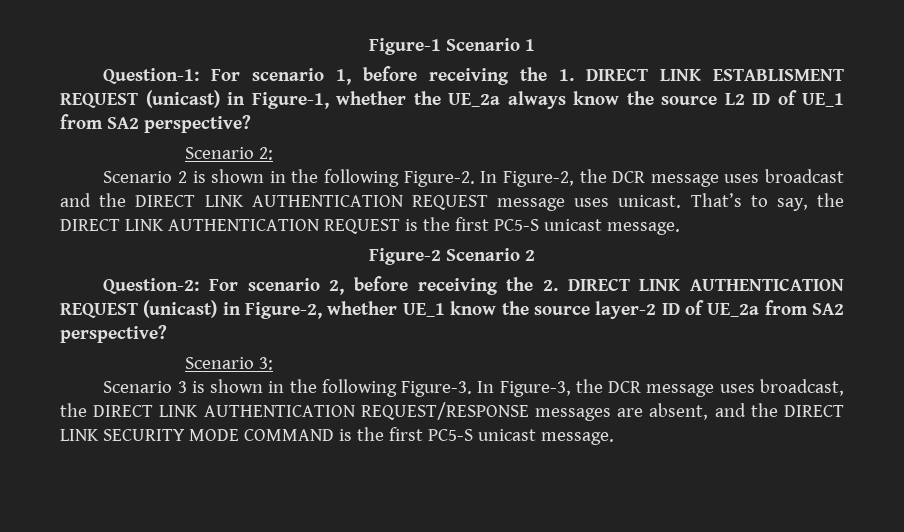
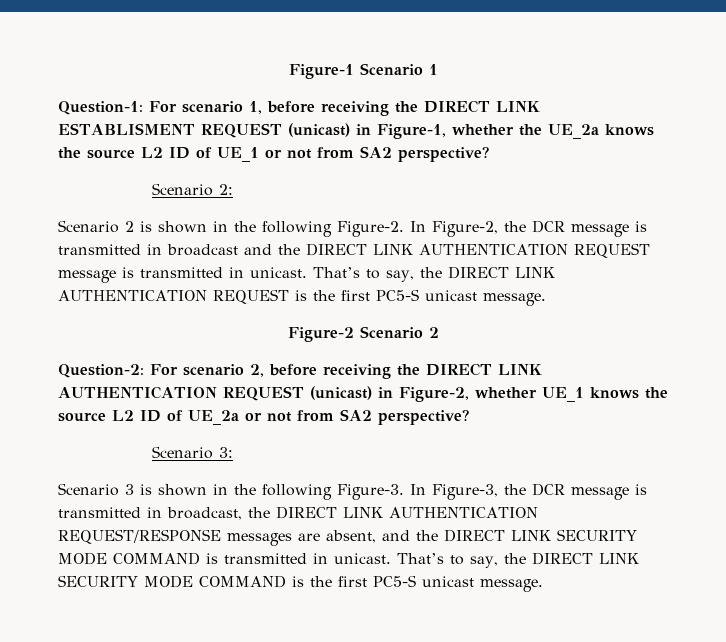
[559,69,575,81] 1. -> (418, 107) none
[507,91,619,109] always know -> [604,124,654,136] knows
(844, 100) none -> [265,149,312,159] or not
[724,174,760,183] uses -> [635,221,647,232] [58,244,162,255] is transmitted in
[574,198,610,207] uses -> [122,267,244,278] is transmitted in
[542,280,558,291] 2. -> (420, 370) none
[450,301,657,319] know the source layer-2 -> [589,387,668,399] [58,410,134,422] knows the source L2
(760, 310) none -> [245,412,292,422] or not
[719,384,755,393] uses -> [635,484,647,495] [58,507,162,518] is transmitted in
(352, 435) none -> [224,552,639,568] [58,575,304,588] transmitted in unicast. That’s to say, the DIRECT LINK SECURITY MODE COMMAND is

